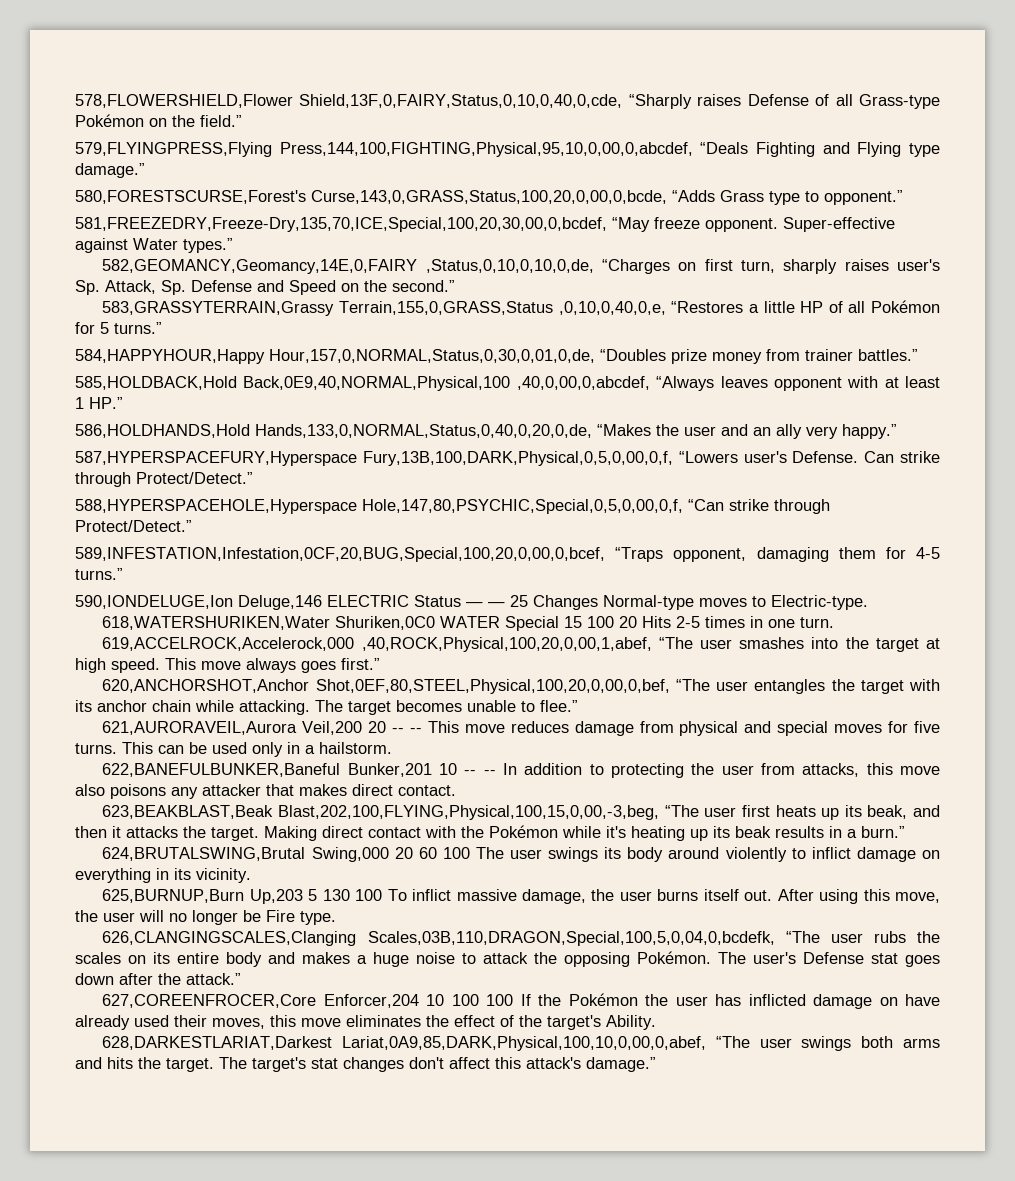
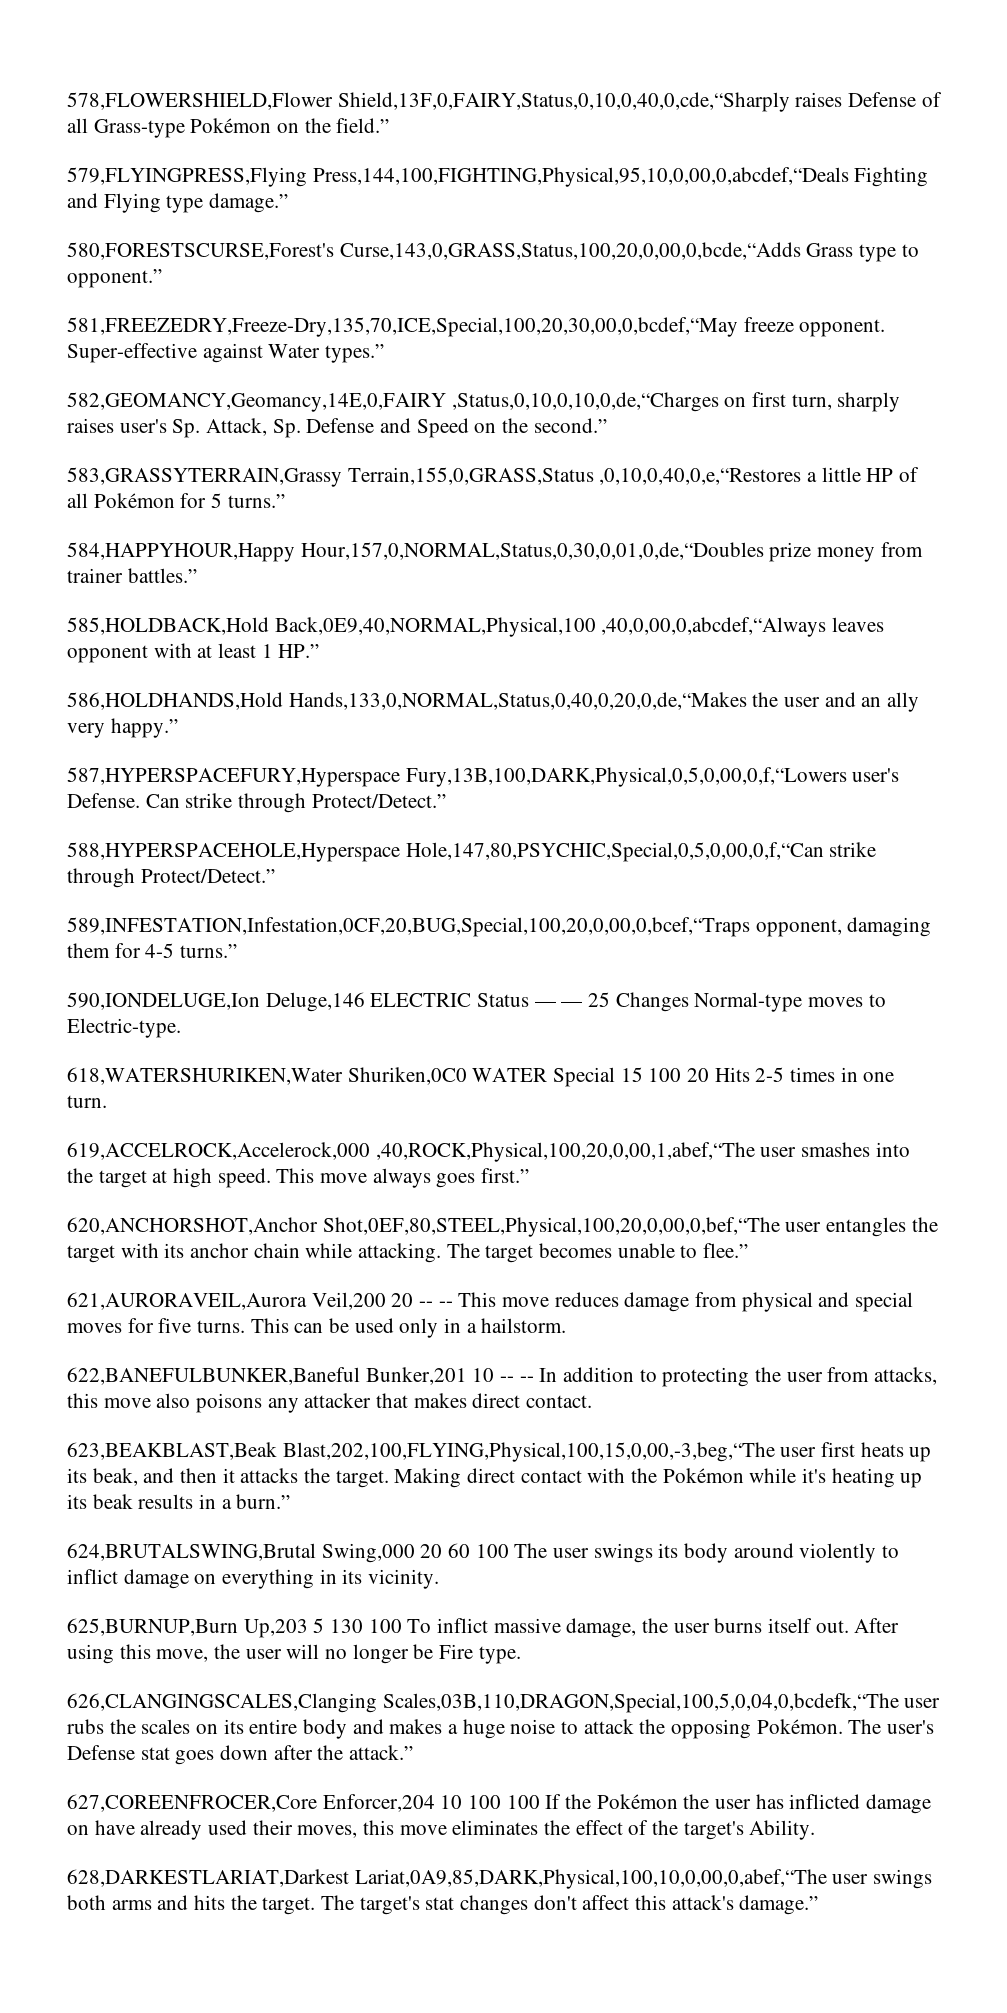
[299,94,692,109] Shield,13F,0,FAIRY,Status,0,10,0,40,0,cde, “Sharply -> [337,92,790,112] Shield,13F,0,FAIRY,Status,0,10,0,40,0,cde,“Sharply
[279,142,749,157] Press,144,100,FIGHTING,Physical,95,10,0,00,0,abcdef, “Deals -> [312,167,849,187] Press,144,100,FIGHTING,Physical,95,10,0,00,0,abcdef,“Deals
[311,190,715,204] Curse,143,0,GRASS,Status,100,20,0,00,0,bcde, “Adds -> [339,242,801,260] Curse,143,0,GRASS,Status,100,20,0,00,0,bcde,“Adds
[75,217,650,232] 581,FREEZEDRY,Freeze-Dry,135,70,ICE,Special,100,20,30,00,0,bcdef, “May -> [67,317,738,337] 581,FREEZEDRY,Freeze-Dry,135,70,ICE,Special,100,20,30,00,0,bcdef,“May
[425,259,671,274] ,Status,0,10,0,10,0,de, “Charges -> [451,392,719,412] ,Status,0,10,0,10,0,de,“Charges
[558,301,744,315] ,0,10,0,40,0,e, “Restores -> [599,468,802,485] ,0,10,0,40,0,e,“Restores
[269,349,666,363] Hour,157,0,NORMAL,Status,0,30,0,01,0,de, “Doubles -> [300,542,764,560] Hour,157,0,NORMAL,Status,0,30,0,01,0,de,“Doubles
[516,376,715,391] ,40,0,00,0,abcdef, “Always -> [601,617,827,637] ,40,0,00,0,abcdef,“Always
[255,424,651,438] Hands,133,0,NORMAL,Status,0,40,0,20,0,de, “Makes -> [288,692,747,710] Hands,133,0,NORMAL,Status,0,40,0,20,0,de,“Makes
[362,451,738,466] Fury,13B,100,DARK,Physical,0,5,0,00,0,f, “Lowers -> [405,767,847,787] Fury,13B,100,DARK,Physical,0,5,0,00,0,f,“Lowers
[362,499,830,514] [75,520,192,532] [75,547,664,562] Hole,147,80,PSYCHIC,Special,0,5,0,00,0,f, “Can strike through Protect/Detect.” // 589,INFESTATION,Infestation,0CF,20,BUG,Special,100,20,0,00,0,bcef, “Traps -> [405,842,877,862] [67,868,275,888] [67,917,750,937] Hole,147,80,PSYCHIC,Special,0,5,0,00,0,f,“Can strike through Protect/Detect.” // 589,INFESTATION,Infestation,0CF,20,BUG,Special,100,20,0,00,0,bcef,“Traps
[361,637,693,652] ,40,ROCK,Physical,100,20,0,00,1,abef, “The -> [375,1142,755,1162] ,40,ROCK,Physical,100,20,0,00,1,abef,“The
[315,679,710,694] Shot,0EF,80,STEEL,Physical,100,20,0,00,0,bef, “The -> [322,1217,780,1237] Shot,0EF,80,STEEL,Physical,100,20,0,00,0,bef,“The
[278,805,699,820] Blast,202,100,FLYING,Physical,100,15,0,00,-3,beg, “The -> [282,1442,775,1462] Blast,202,100,FLYING,Physical,100,15,0,00,-3,beg,“The
[367,931,820,946] Scales,03B,110,DRAGON,Special,100,5,0,04,0,bcdefk, “The -> [382,1693,899,1713] Scales,03B,110,DRAGON,Special,100,5,0,04,0,bcdefk,“The
[342,1036,750,1051] Lariat,0A9,85,DARK,Physical,100,10,0,00,0,abef, “The -> [354,1869,827,1889] Lariat,0A9,85,DARK,Physical,100,10,0,00,0,abef,“The

